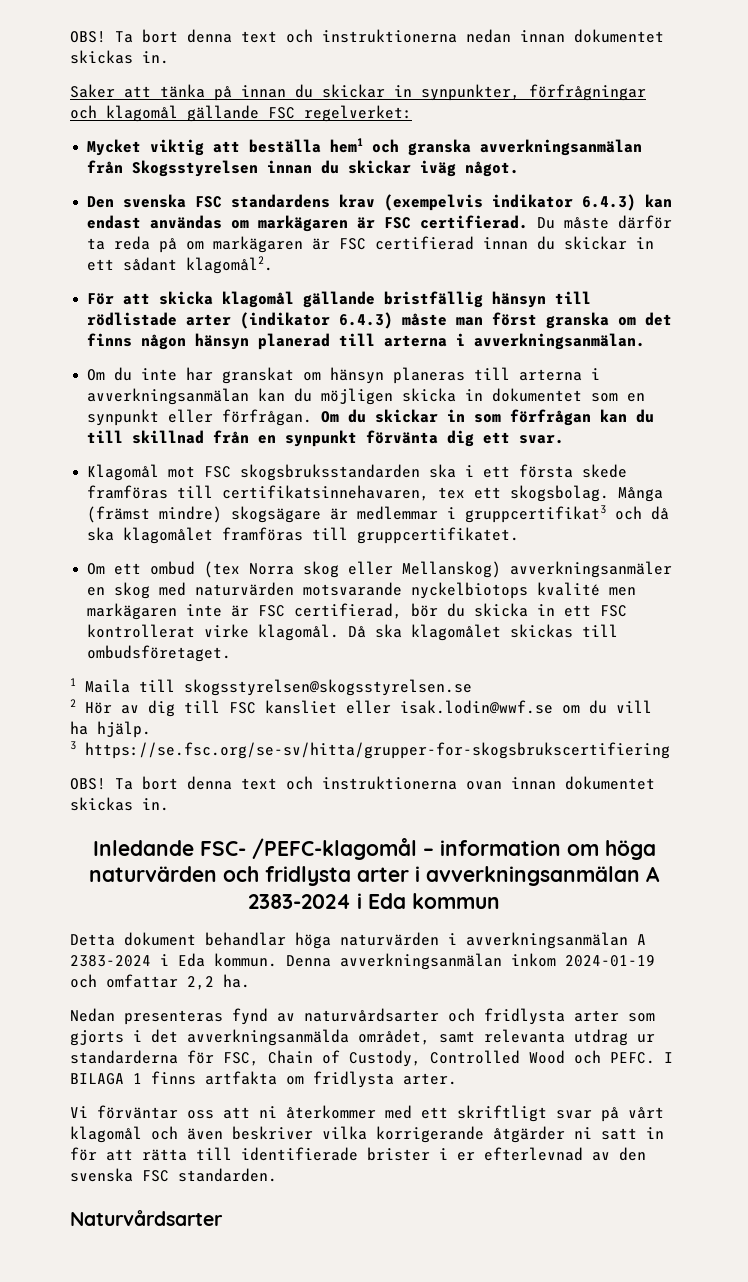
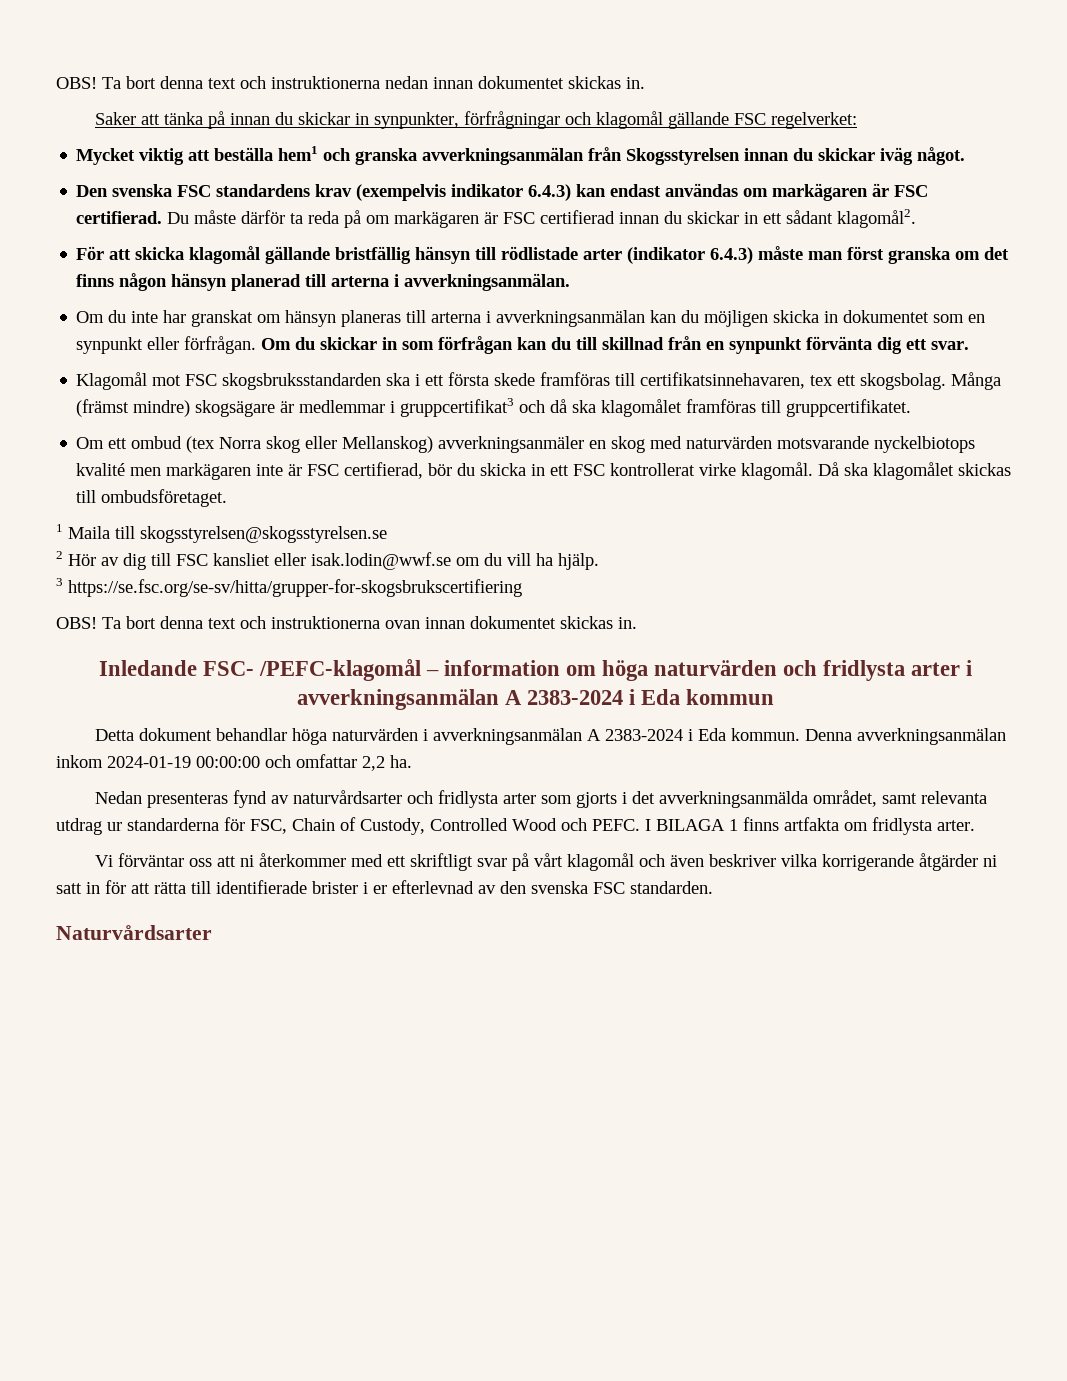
(655, 961) none -> [196,756,260,768] 00:00:00

